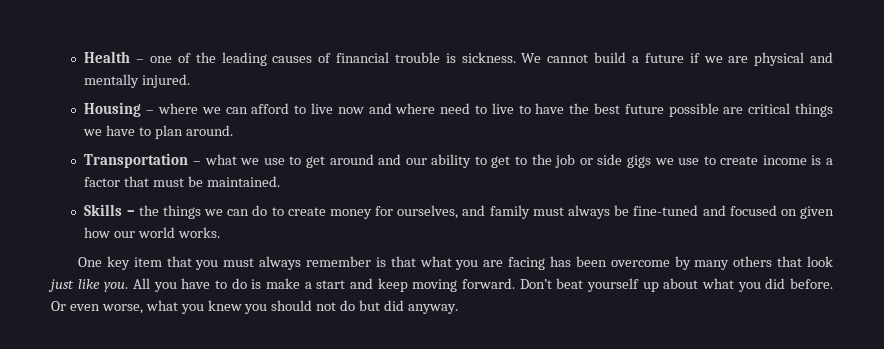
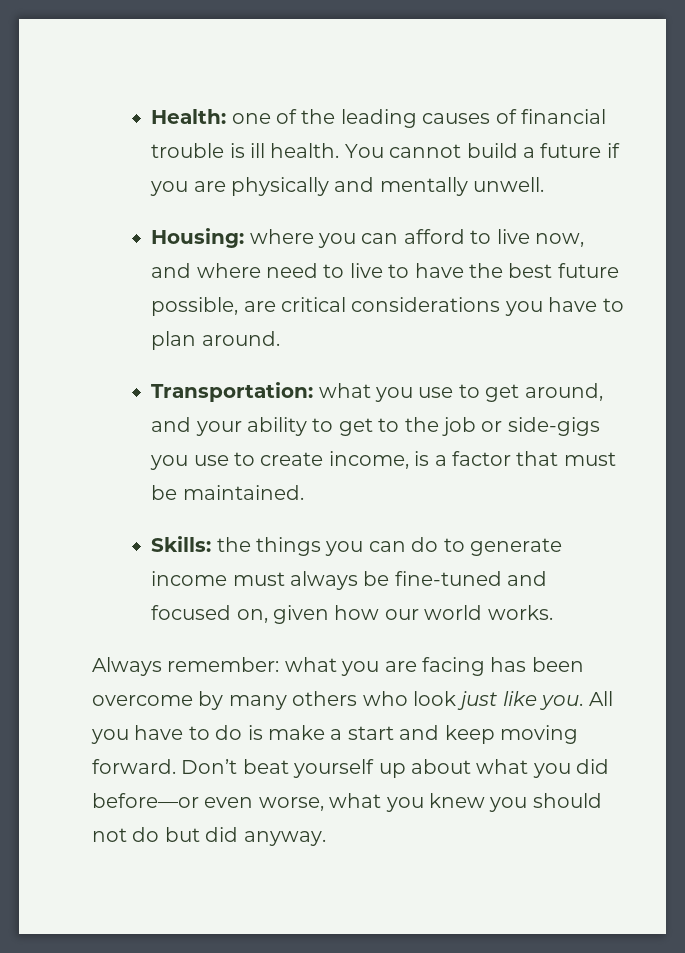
[84,51,145,63] Health – -> [151,109,227,124] Health:
[461,52,542,63] sickness. We -> [250,143,384,158] ill health. You
[703,52,833,66] [84,74,191,88] [84,102,221,117] we are physical and mentally injured. // Housing – where we -> [150,177,545,196] [151,228,357,248] you are physically and mentally unwell. // Housing: where you
[337,107,364,114] now -> [535,233,585,247] now,
[668,103,719,117] possible -> [151,297,239,316] possible,
[794,103,833,117] [83,129,103,136] things we -> [351,297,543,316] considerations you
[84,153,427,168] Transportation – what we use to get around and our -> [151,382,603,402] [151,417,242,436] Transportation: what you use to get around, and your
[597,154,674,168] side gigs we -> [507,417,600,436] [150,455,189,470] side-gigs you
[762,155,807,165] income -> [328,451,409,469] income,
[84,204,135,216] Skills – -> [151,536,212,552] Skills:
[204,209,224,216] we -> [325,541,364,556] you
[287,205,530,219] create money for ourselves, and family -> [470,538,563,556] [151,571,228,586] generate income
[780,209,797,216] on -> [236,609,268,623] on,
[78,256,416,270] One key item that you must always remember is that -> [92,657,280,676] Always remember:
[777,256,803,267] that -> [362,691,408,706] who
[789,278,833,289] [51,301,66,311] before. Or -> [92,793,199,808] before—or

